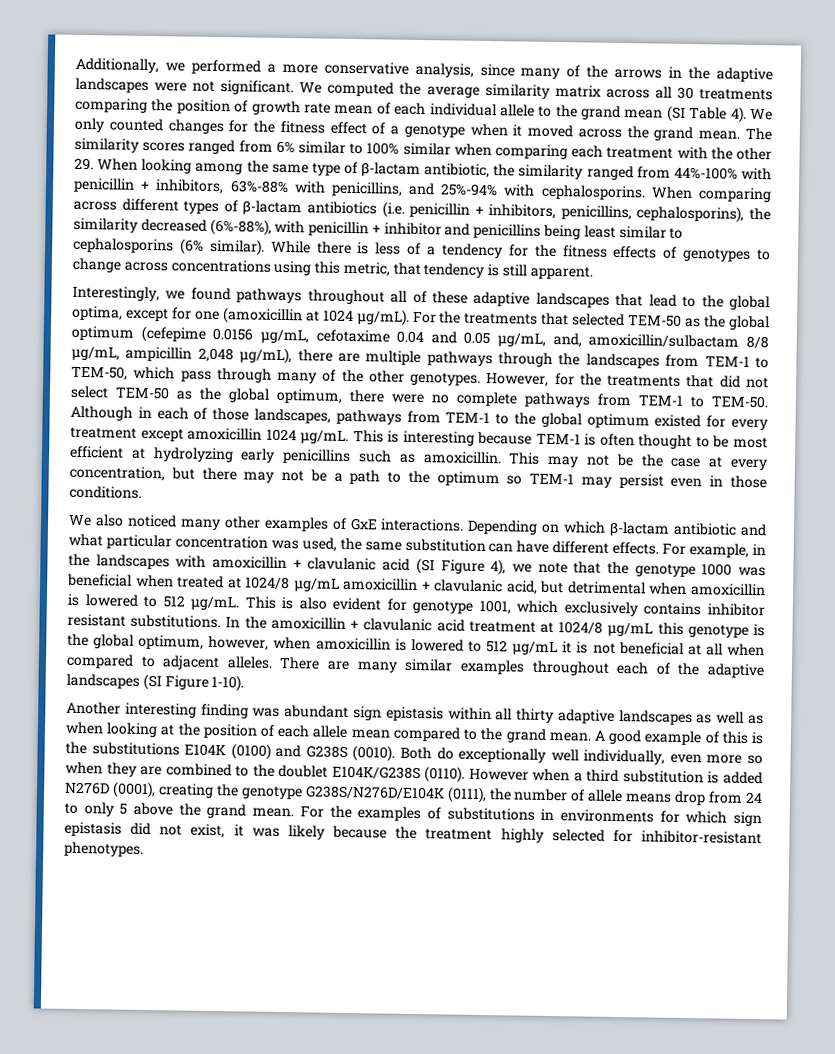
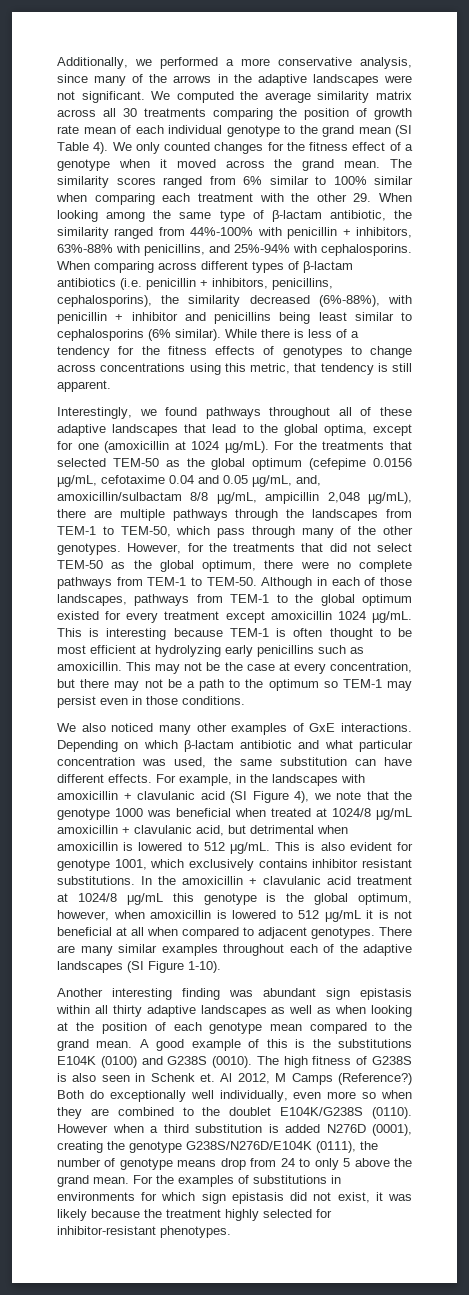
[499,104,535,117] allele -> [226,125,280,137] genotype
[226,656,273,669] alleles. -> [311,927,375,939] genotypes.
[312,725,349,738] allele -> [209,1022,263,1034] genotype
(396, 753) none -> [256,1056,412,1068] [57,1073,412,1085] The high fitness of G238S is also seen in Schenk et. Al 2012, M Camps (Reference?)
[587,789,624,803] allele -> [119,1158,173,1170] genotype

